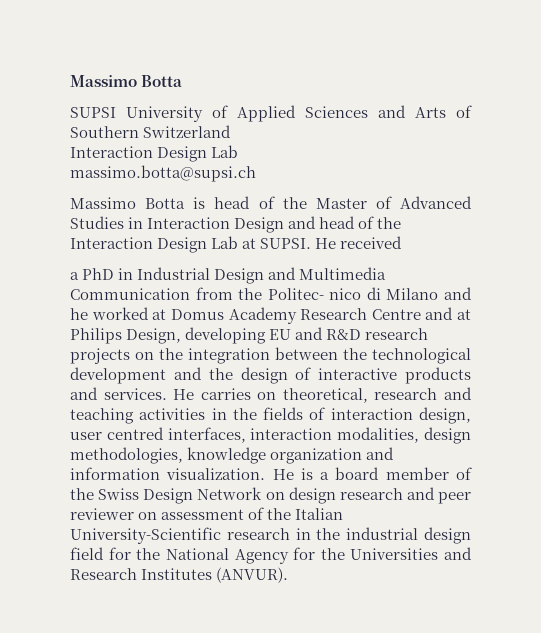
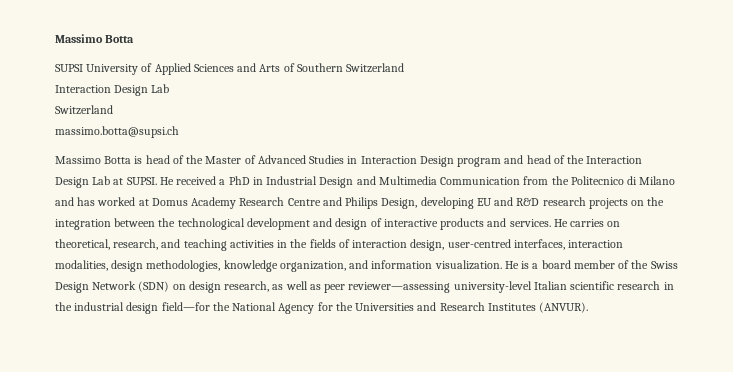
(239, 151) none -> [55,105,113,115] // Switzerland
(285, 225) none -> [457,157,502,167] program
(403, 242) // -> (217, 180) none
[267,288,362,300] Politec- nico -> [570,176,624,185] Politecnico
[70,308,88,320] he -> [77,197,96,206] has
[457,309,471,320] at -> (342, 201) none
[208,368,233,380] the -> (333, 222) none
[374,388,438,400] research -> [113,239,159,250] research,
[70,427,164,440] user centred -> [447,239,511,248] user-centred
[270,448,363,464] organization -> [279,261,346,272] organization,
(263, 493) none -> [138,281,170,292] (SDN)
[339,487,471,504] [70,507,344,520] [70,527,221,544] research and peer reviewer on assessment of the Italian University-Scientific -> [224,281,615,293] research, as well as peer reviewer—assessing university-level Italian scientific
[70,547,131,560] field for -> [161,302,210,311] field—for

